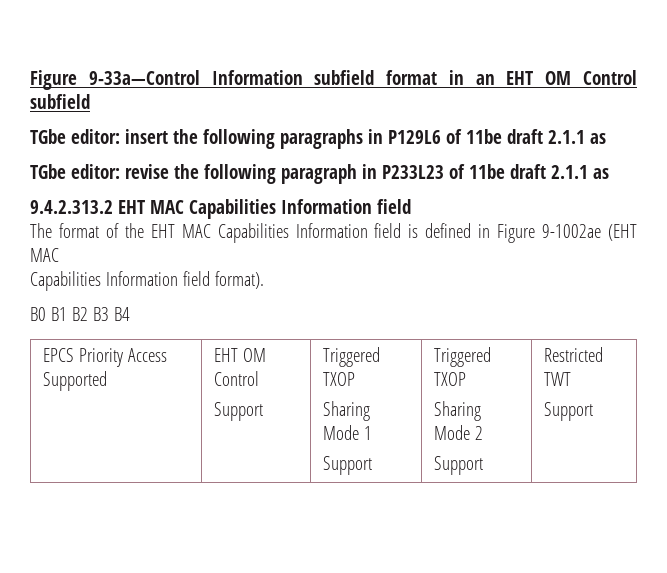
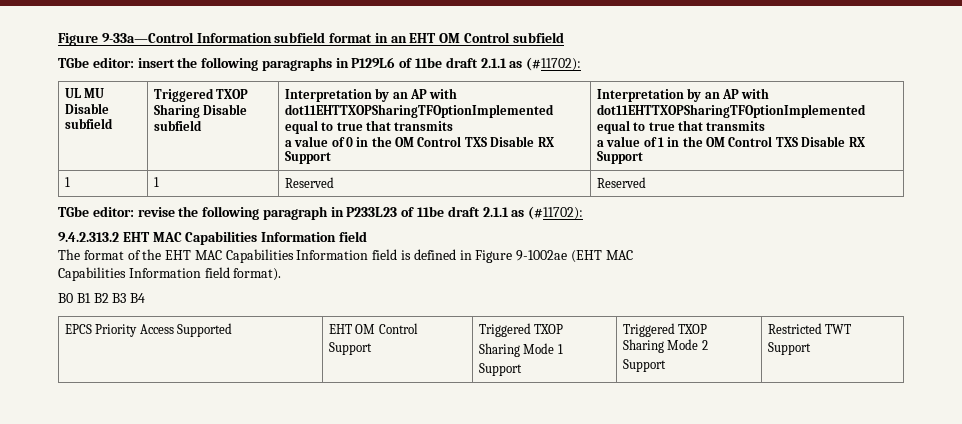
(606, 138) none -> [526,57,582,71] [64,88,105,98] [64,103,109,114] [64,118,113,129] [153,88,249,102] [153,104,248,118] [153,120,202,131] [284,88,458,102] [284,104,554,118] [284,120,454,134] [284,136,554,147] [284,151,331,164] [596,88,770,102] [596,104,866,118] [596,120,766,134] [596,136,865,147] [596,151,643,164] [64,177,70,187] [153,177,159,187] [284,177,334,188] [596,177,646,188] (#11702): // UL MU Disable subfield | Triggered TXOP Sharing Disable subfield | Interpretation by an AP with dot11EHTTXOPSharingTFOptionImplemented equal to true that transmits // a value of 0 in the OM Control TXS Disable RX Support | Interpretation by an AP with dot11EHTTXOPSharingTFOptionImplemented equal to true that transmits // a value of 1 in the OM Control TXS Disable RX Support // 1 | 1 | Reserved | Reserved
(609, 173) none -> [528,206,584,220] (#11702):

